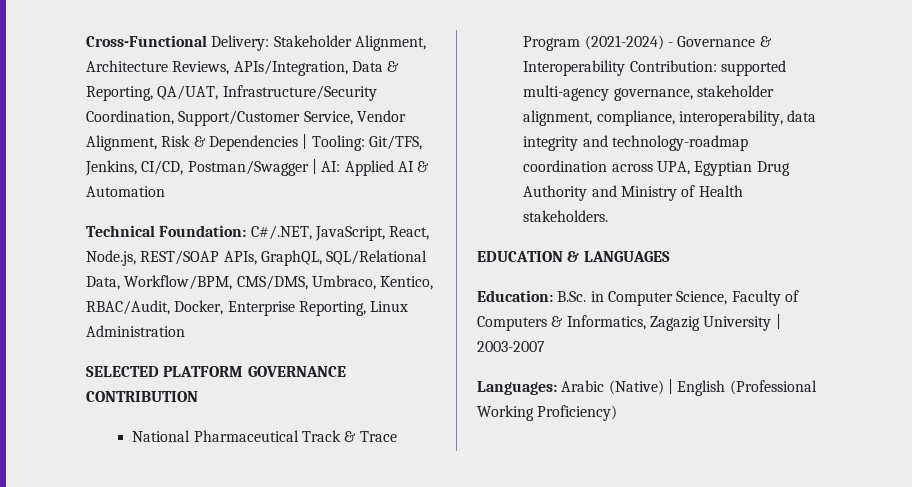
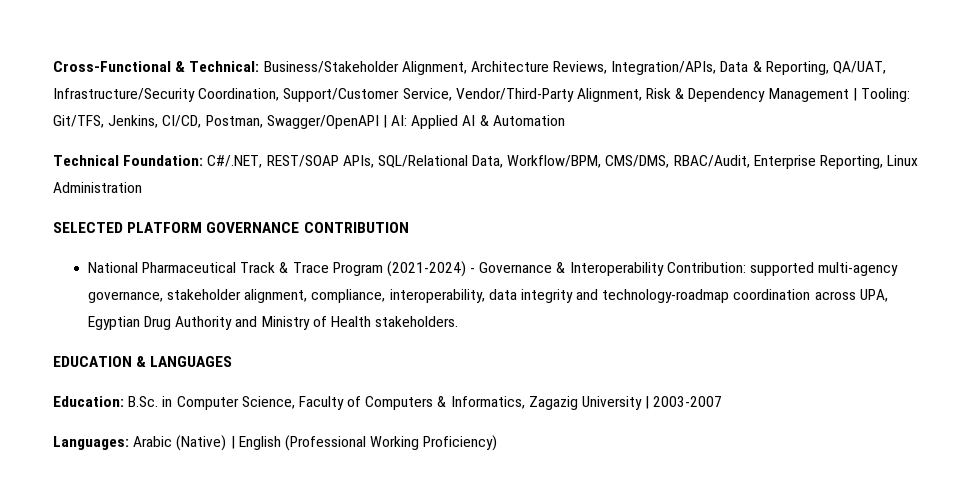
[211,35,352,51] Delivery: Stakeholder -> [175,61,399,73] & Technical: Business/Stakeholder
[233,60,348,76] APIs/Integration, -> [611,61,717,75] Integration/APIs,
[356,110,406,122] Vendor -> [455,88,574,102] Vendor/Third-Party
[208,135,298,151] Dependencies -> [688,88,849,102] Dependency Management
[187,160,309,176] Postman/Swagger -> [205,115,379,129] Postman, Swagger/OpenAPI
[314,226,430,241] [86,250,136,266] JavaScript, React, Node.js, -> (263, 161) none
[260,250,322,266] GraphQL, -> (374, 161) none
[311,275,434,290] [86,300,224,315] Umbraco, Kentico, RBAC/Audit, Docker, -> [673,155,750,168] RBAC/Audit,

